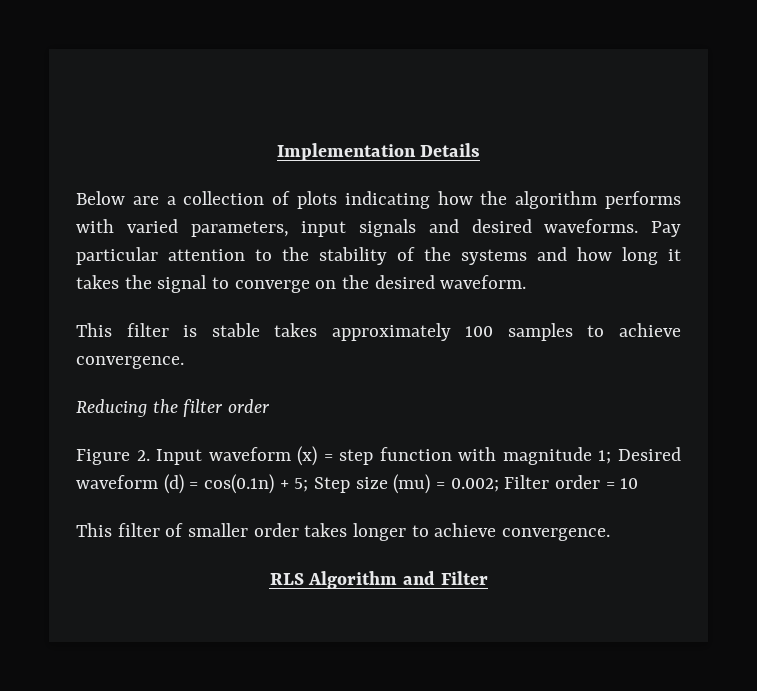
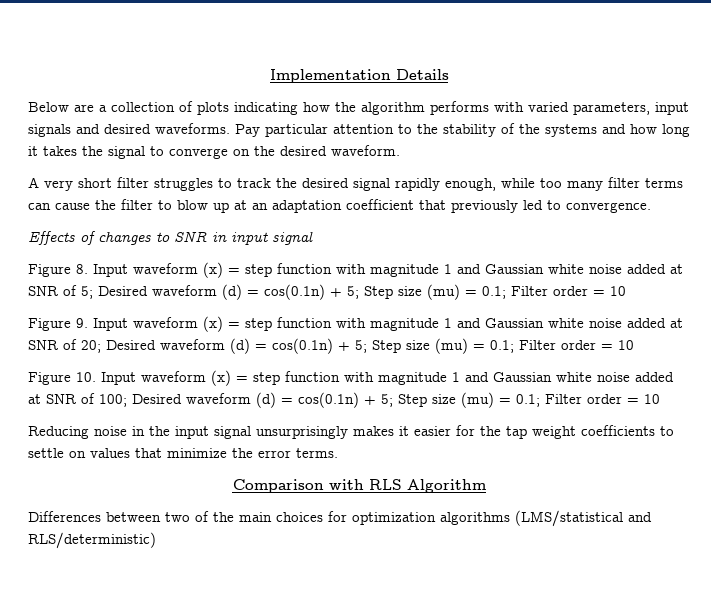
[76,323,681,341] [76,356,184,369] [76,399,271,417] [76,446,612,466] This filter is stable takes approximately 100 samples to achieve convergence. // Reducing the filter order // Figure 2. Input waveform (x) = step function with magnitude 1; -> [28,177,683,191] [28,199,651,213] [28,231,313,245] [28,262,683,278] [28,285,93,299] A very short filter struggles to track the desired signal rapidly enough, while too many filter terms can cause the filter to blow up at an adaptation coefficient that previously led to convergence. // Effects of changes to SNR in input signal // Figure 8. Input waveform (x) = step function with magnitude 1 and Gaussian white noise added at SNR of 5;
[450,475,639,492] [76,523,611,541] [269,571,488,589] 0.002; Filter order = 10 // This filter of smaller order takes longer to achieve convergence. // RLS Algorithm and Filter -> [482,286,626,299] [28,316,683,332] [28,338,634,354] [28,370,674,386] [28,392,660,408] [28,425,674,439] [28,448,338,458] [232,479,486,493] [28,510,652,527] [28,532,156,549] 0.1; Filter order = 10 // Figure 9. Input waveform (x) = step function with magnitude 1 and Gaussian white noise added at SNR of 20; Desired waveform (d) = cos(0.1n) + 5; Step size (mu) = 0.1; Filter order = 10 // Figure 10. Input waveform (x) = step function with magnitude 1 and Gaussian white noise added at SNR of 100; Desired waveform (d) = cos(0.1n) + 5; Step size (mu) = 0.1; Filter order = 10 // Reducing noise in the input signal unsurprisingly makes it easier for the tap weight coefficients to settle on values that minimize the error terms. // Comparison with RLS Algorithm // Differences between two of the main choices for optimization algorithms (LMS/statistical and RLS/deterministic)

